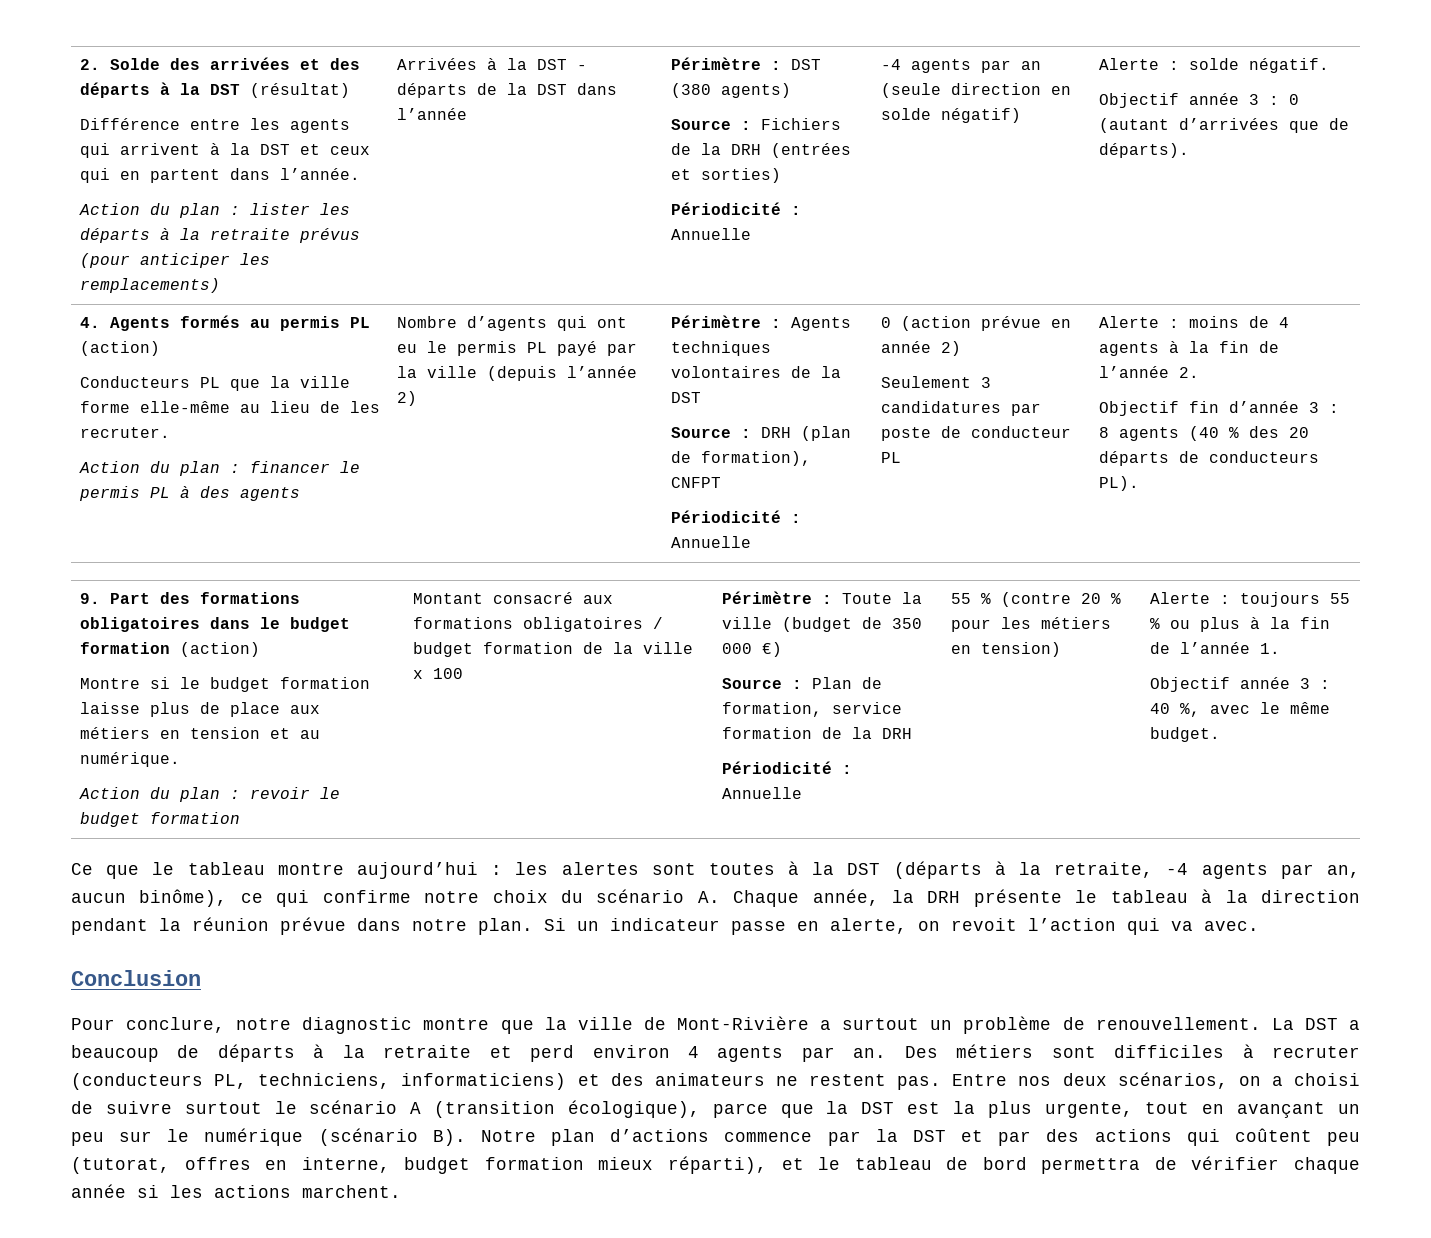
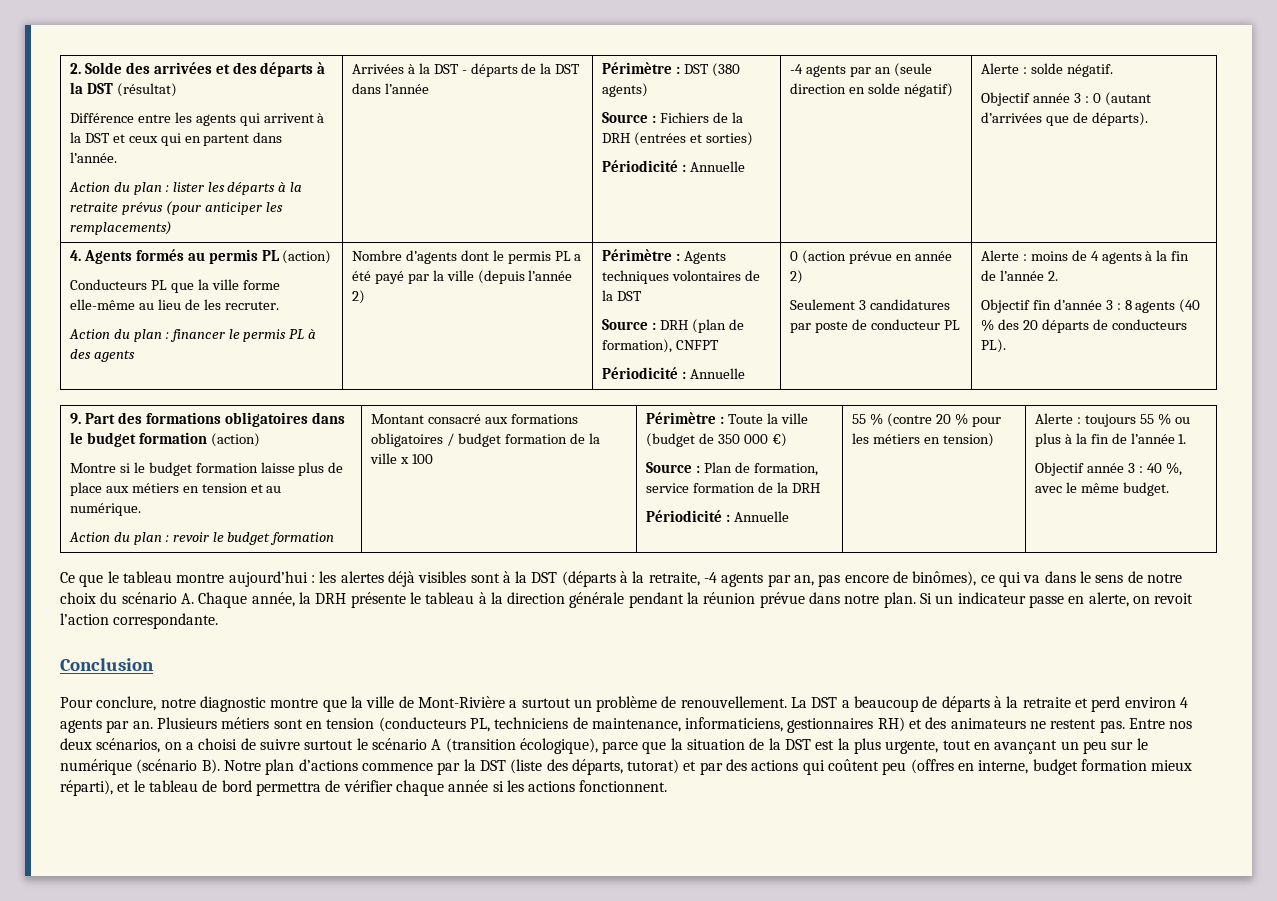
[556,316,627,331] [396,341,547,356] qui ont eu le permis PL -> [460,250,582,264] [351,271,371,281] dont le permis PL a été
[651,863,775,875] sont toutes -> [387,571,500,587] déjà visibles sont
[71,889,411,907] aucun binôme), ce qui confirme -> [818,571,1143,587] pas encore de binômes), ce qui va dans le sens de
(1361, 896) none -> [569,592,625,608] générale
[1127,918,1259,935] qui va avec. -> [113,613,219,629] correspondante.
[904,1046,938,1058] Des -> [156,717,217,729] Plusieurs
[1114,1044,1360,1058] [71,1073,567,1090] difficiles à recruter (conducteurs PL, techniciens, informaticiens) -> [305,717,905,733] en tension (conducteurs PL, techniciens de maintenance, informaticiens, gestionnaires RH)
(849, 1107) none -> [687,738,781,750] situation de la
(946, 1136) none -> [510,759,680,775] (liste des départs, tutorat)
[71,1157,251,1174] (tutorat, offres -> [910,759,954,774] (offres
[302,1185,401,1198] marchent. -> [579,780,668,792] fonctionnent.

